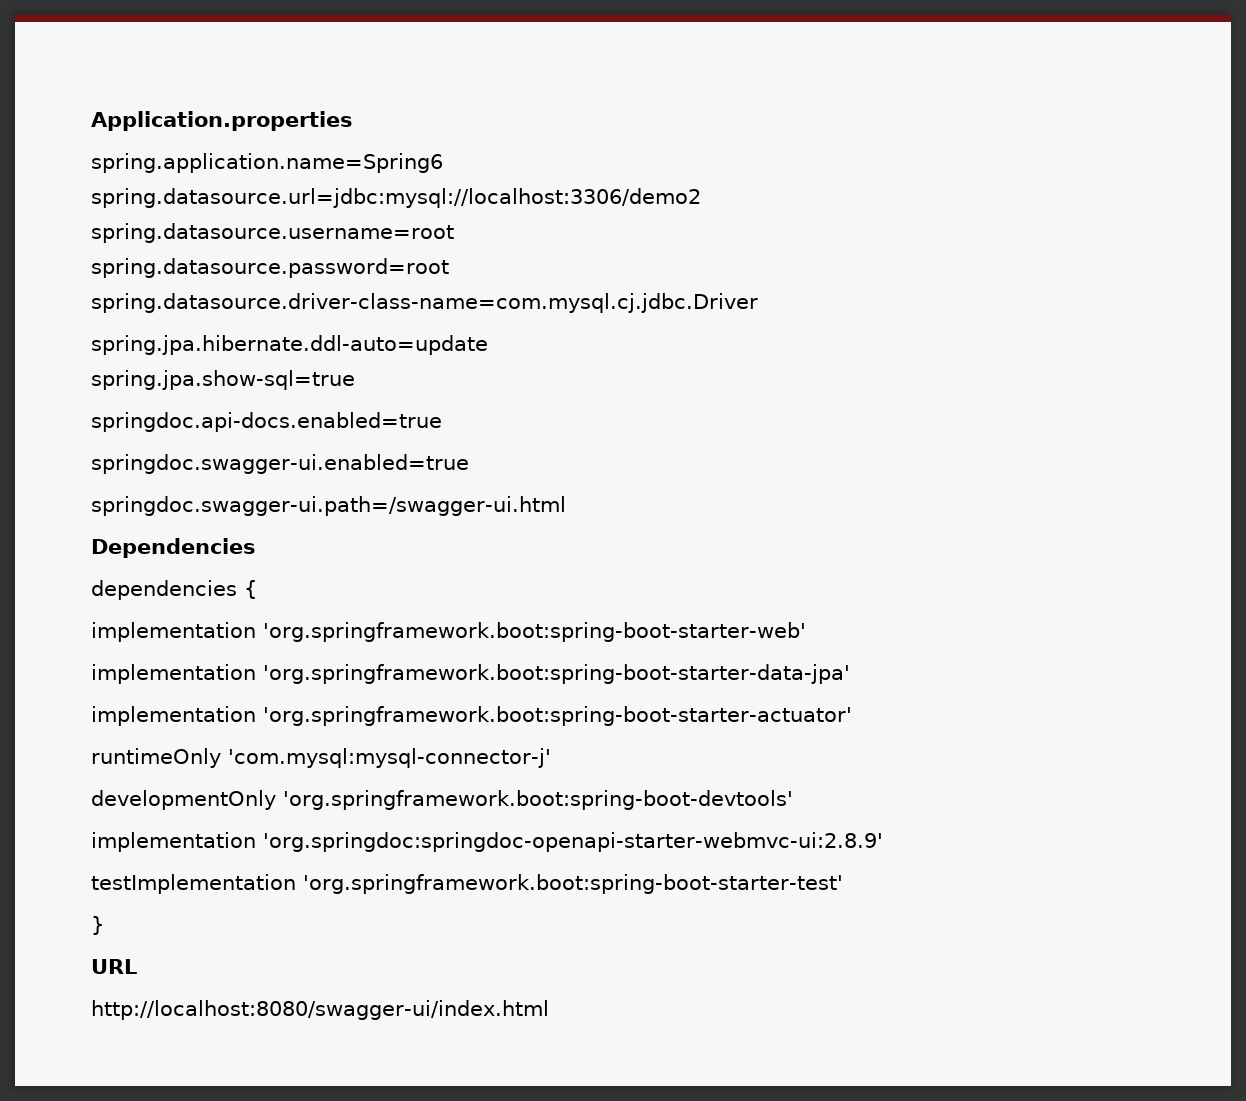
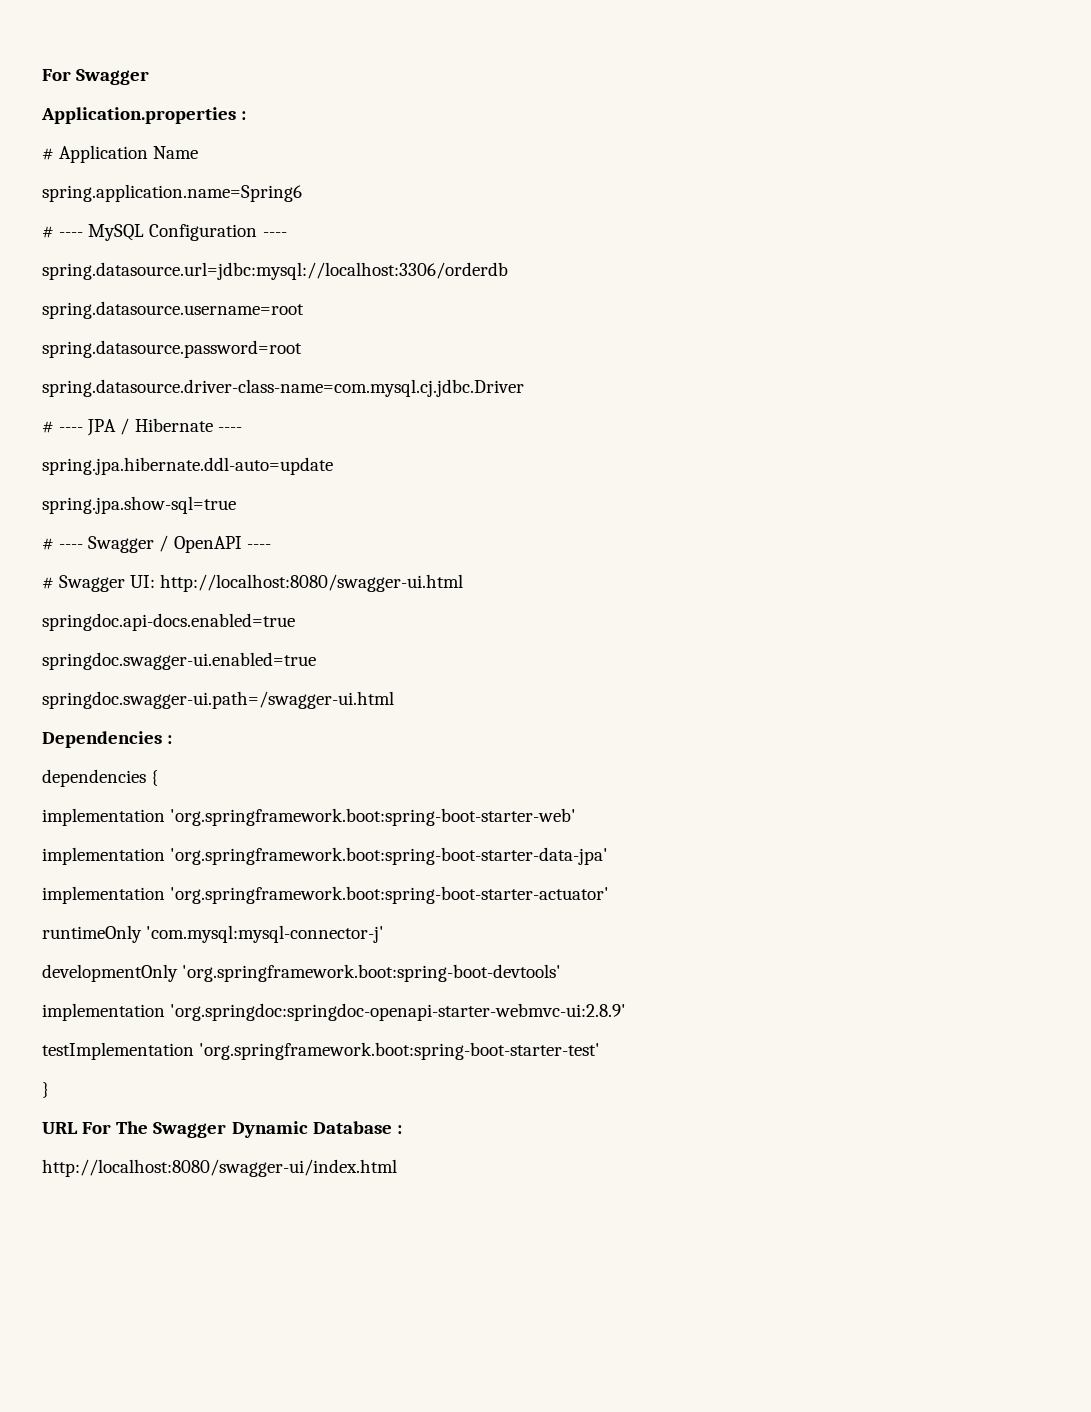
(91, 121) none -> [42,69,150,85] For Swagger //
[91,153,443,173] [91,188,701,208] [91,223,454,243] [91,258,449,278] [91,293,758,313] [91,335,488,355] [91,370,355,390] // spring.application.name=Spring6 // spring.datasource.url=jdbc:mysql://localhost:3306/demo2 // spring.datasource.username=root // spring.datasource.password=root // spring.datasource.driver-class-name=com.mysql.cj.jdbc.Driver // spring.jpa.hibernate.ddl-auto=update // spring.jpa.show-sql=true -> [241,111,247,120] [42,145,199,163] [42,184,302,202] [42,224,287,241] [42,262,508,280] [42,301,304,319] [42,340,302,358] [42,379,524,397] [42,418,242,436] [42,457,333,475] [42,496,236,514] [42,535,271,553] [42,574,464,592] : // # Application Name // spring.application.name=Spring6 // # ---- MySQL Configuration ---- // spring.datasource.url=jdbc:mysql://localhost:3306/orderdb // spring.datasource.username=root // spring.datasource.password=root // spring.datasource.driver-class-name=com.mysql.cj.jdbc.Driver // # ---- JPA / Hibernate ---- // spring.jpa.hibernate.ddl-auto=update // spring.jpa.show-sql=true // # ---- Swagger / OpenAPI ---- // # Swagger UI: http://localhost:8080/swagger-ui.html
(256, 548) none -> [167,735,173,744] :
(137, 966) none -> [82,1121,402,1138] For The Swagger Dynamic Database :

